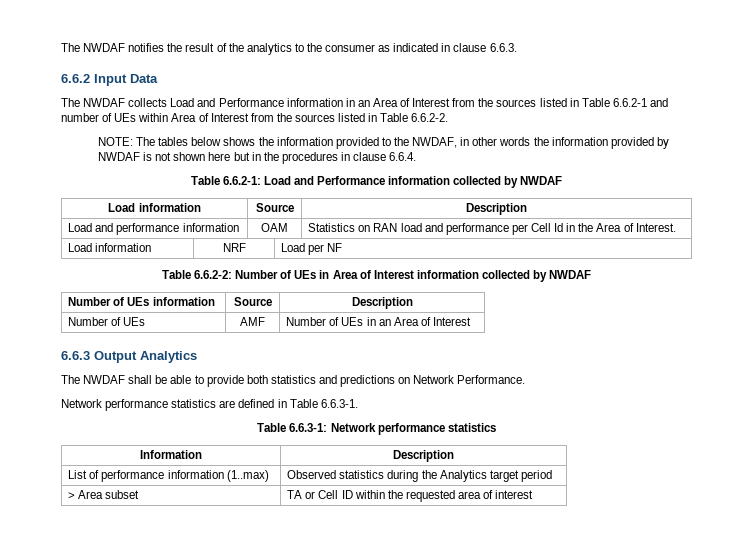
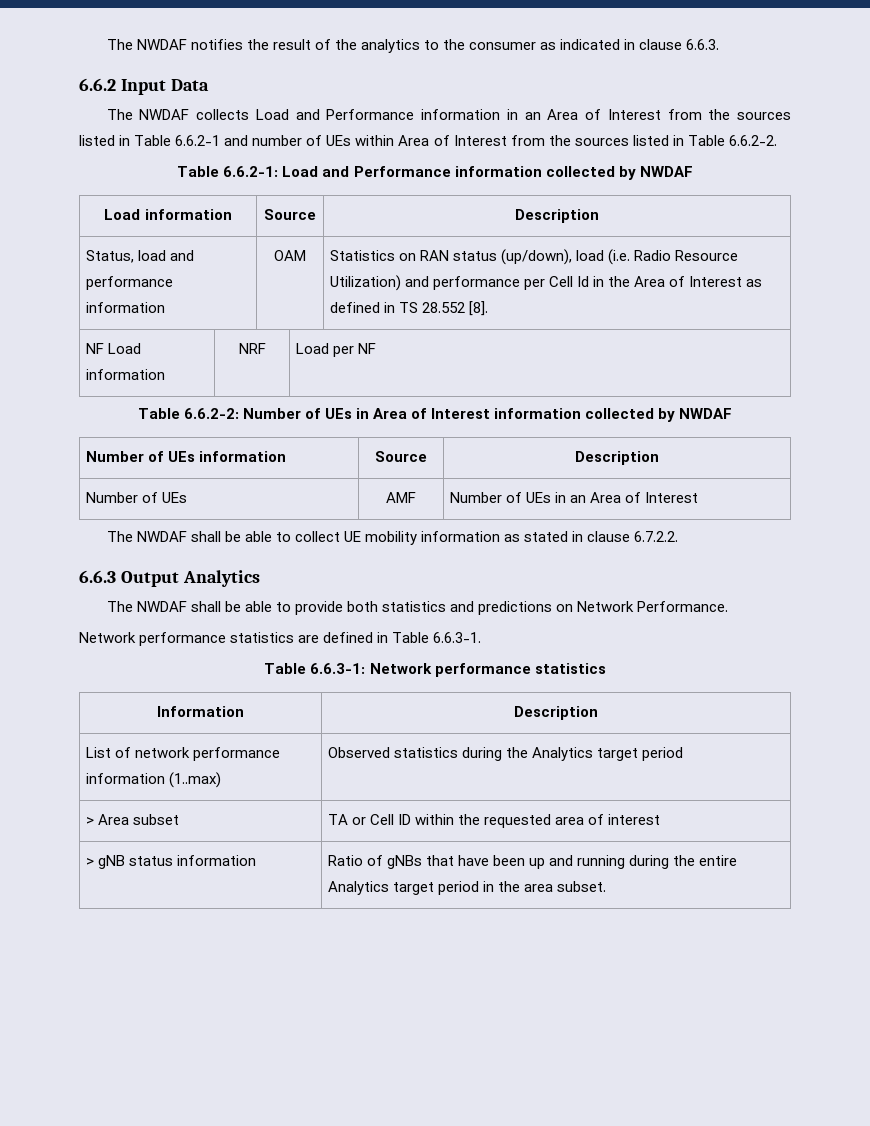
[98,137,669,149] [98,152,417,164] // NOTE: The tables below shows the information provided to the NWDAF, in other words the information provided by NWDAF is not shown here but in the procedures in clause 6.6.4. -> (777, 140) none
[68,223,93,232] Load -> [85,250,166,263] Status, load
[400,223,422,232] load -> [452,249,739,265] [329,275,401,291] status (up/down), load (i.e. Radio Resource Utilization)
[635,223,676,232] Interest. // -> [689,276,763,287] [329,301,488,316] [85,343,104,354] Interest as defined in TS 28.552 [8]. // NF
(471, 321) none -> [106,531,679,545] // The NWDAF shall be able to collect UE mobility information as stated in clause 6.7.2.2.
(100, 474) none -> [134,747,190,758] network
(534, 494) none -> [85,855,256,869] [327,855,738,869] [327,881,607,895] // > gNB status information | Ratio of gNBs that have been up and running during the entire Analytics target period in the area subset.

